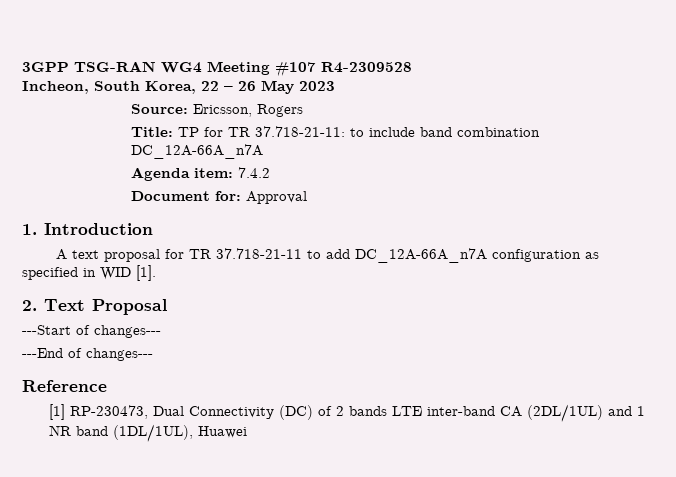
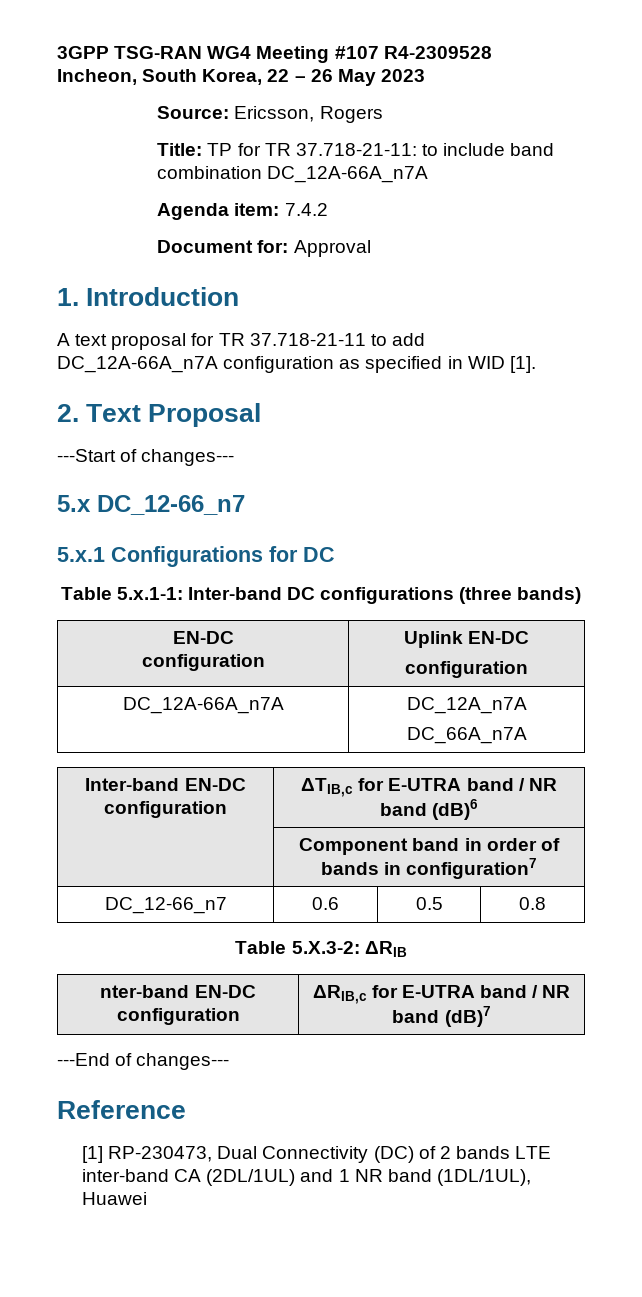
(161, 331) none -> [57,495,245,515] [57,546,335,567] [60,587,582,604] [172,631,234,644] [141,654,265,671] [403,631,530,648] [405,661,528,678] [122,697,284,714] [406,697,527,714] [406,727,527,744] [85,778,246,791] [104,801,227,818] [301,778,557,797] [379,799,479,820] [299,838,560,855] [320,858,538,879] [104,897,227,914] [312,897,339,910] [415,897,443,910] [519,897,546,910] [235,941,407,957] [100,985,256,998] [116,1008,240,1025] [312,985,571,1004] [392,1006,491,1027] // 5.x DC_12-66_n7 // 5.x.1 Configurations for DC // Table 5.x.1-1: Inter-band DC configurations (three bands) // EN-DC // configuration | Uplink EN-DC // configuration // DC_12A-66A_n7A | DC_12A_n7A // DC_66A_n7A // Inter-band EN-DC configuration | ΔTIB,c for E-UTRA band / NR band (dB)6 // | Component band in order of bands in configuration7 // DC_12-66_n7 | 0.6 | 0.5 | 0.8 // Table 5.X.3-2: ΔRIB // nter-band EN-DC configuration | ΔRIB,c for E-UTRA band / NR band (dB)7

